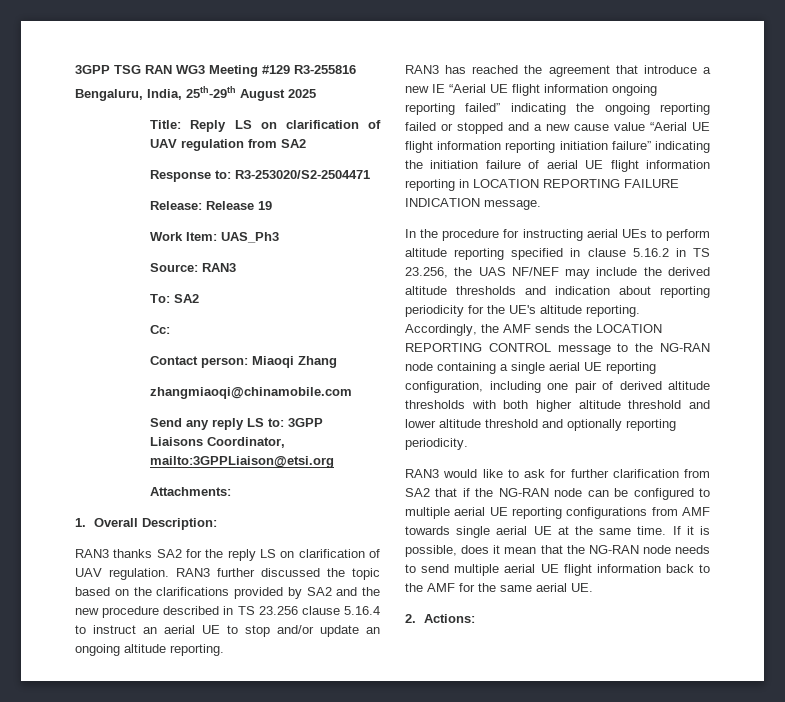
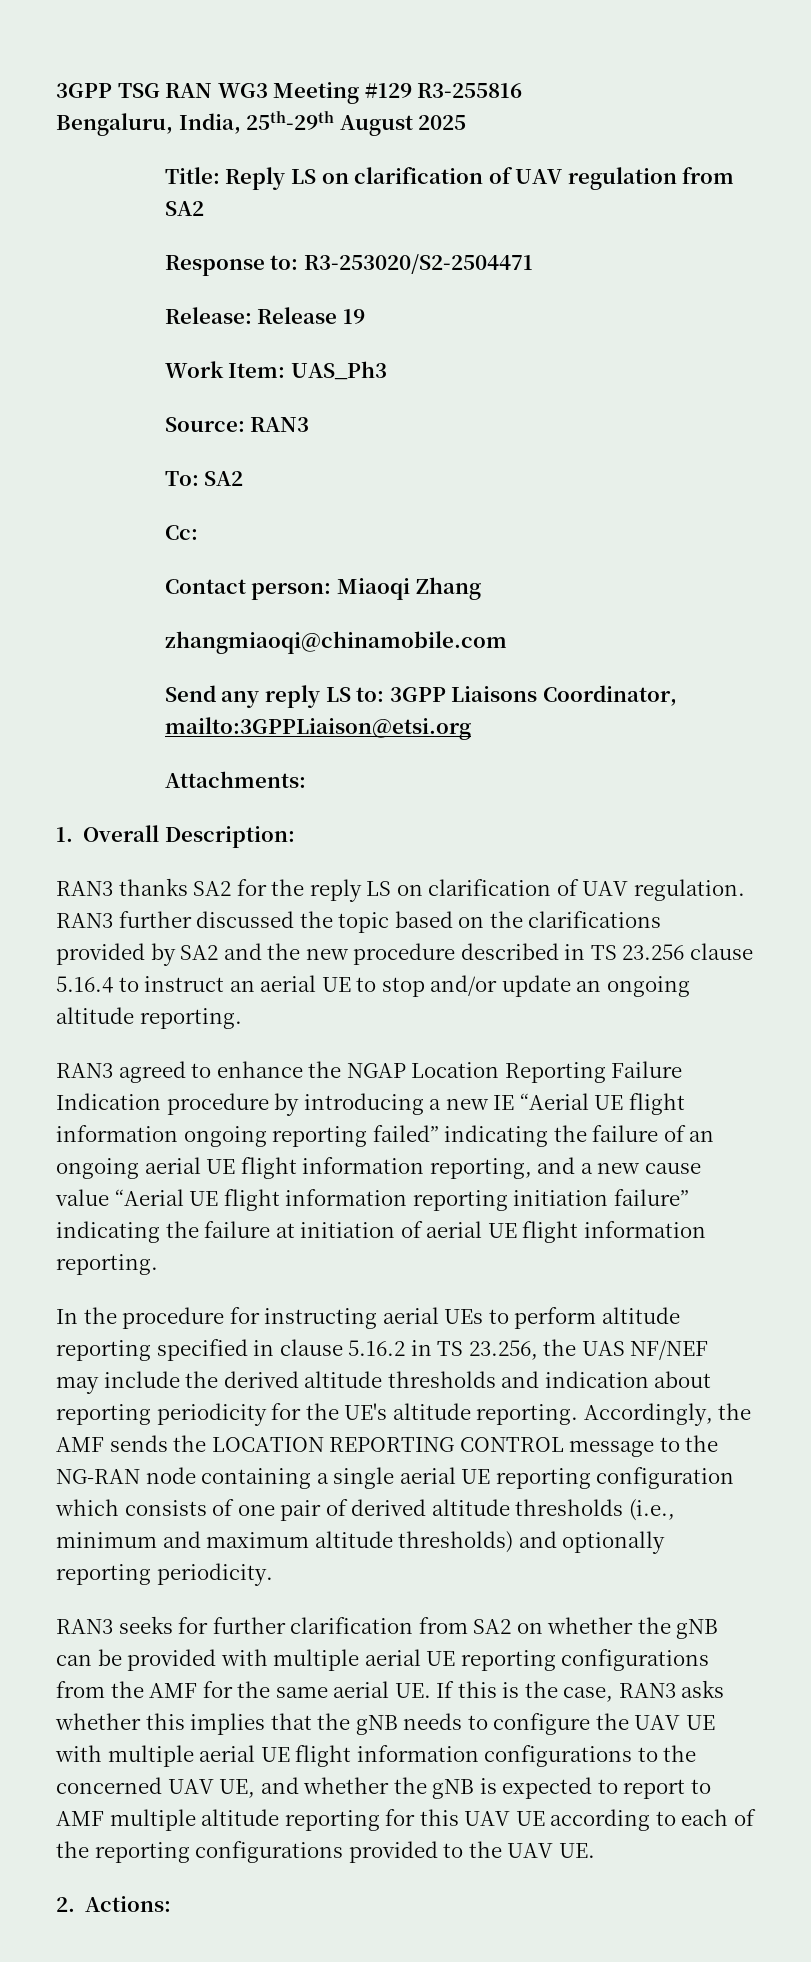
[445,65,697,77] has reached the agreement that introduce -> [118,1061,683,1083] [56,1093,424,1116] agreed to enhance the NGAP Location Reporting Failure Indication procedure by introducing
[604,103,710,115] [405,122,503,134] ongoing reporting failed or stopped -> [592,1125,715,1142] [56,1157,532,1179] failure of an ongoing aerial UE flight information reporting,
[430,160,521,169] initiation failure -> [204,1221,396,1238] failure at initiation
[405,179,679,191] [405,198,541,210] reporting in LOCATION REPORTING FAILURE INDICATION message. -> [56,1254,158,1275] reporting.
[405,381,541,393] configuration, including -> [596,1467,735,1489] [55,1499,235,1516] configuration which consists of
[471,400,710,412] [405,419,538,428] with both higher altitude threshold and lower altitude threshold -> [628,1499,675,1521] [56,1531,514,1553] (i.e., minimum and maximum altitude thresholds)
[443,469,545,478] would like to ask -> [118,1616,173,1634] seeks
[435,488,710,500] that if the NG-RAN node can be configured to -> [516,1617,719,1639] [56,1649,268,1671] on whether the gNB can be provided with
[682,507,710,516] [405,526,710,538] [405,545,710,557] [405,564,710,576] AMF towards single aerial UE at the same time. If it is possible, does it mean that the NG-RAN node needs to send multiple aerial UE flight information back to -> (105, 1689) none
(593, 587) none -> [436,1680,725,1702] [55,1713,715,1735] [55,1745,697,1767] [56,1777,711,1799] [56,1809,756,1831] [56,1841,595,1863] If this is the case, RAN3 asks whether this implies that the gNB needs to configure the UAV UE with multiple aerial UE flight information configurations to the concerned UAV UE, and whether the gNB is expected to report to AMF multiple altitude reporting for this UAV UE according to each of the reporting configurations provided to the UAV UE.

